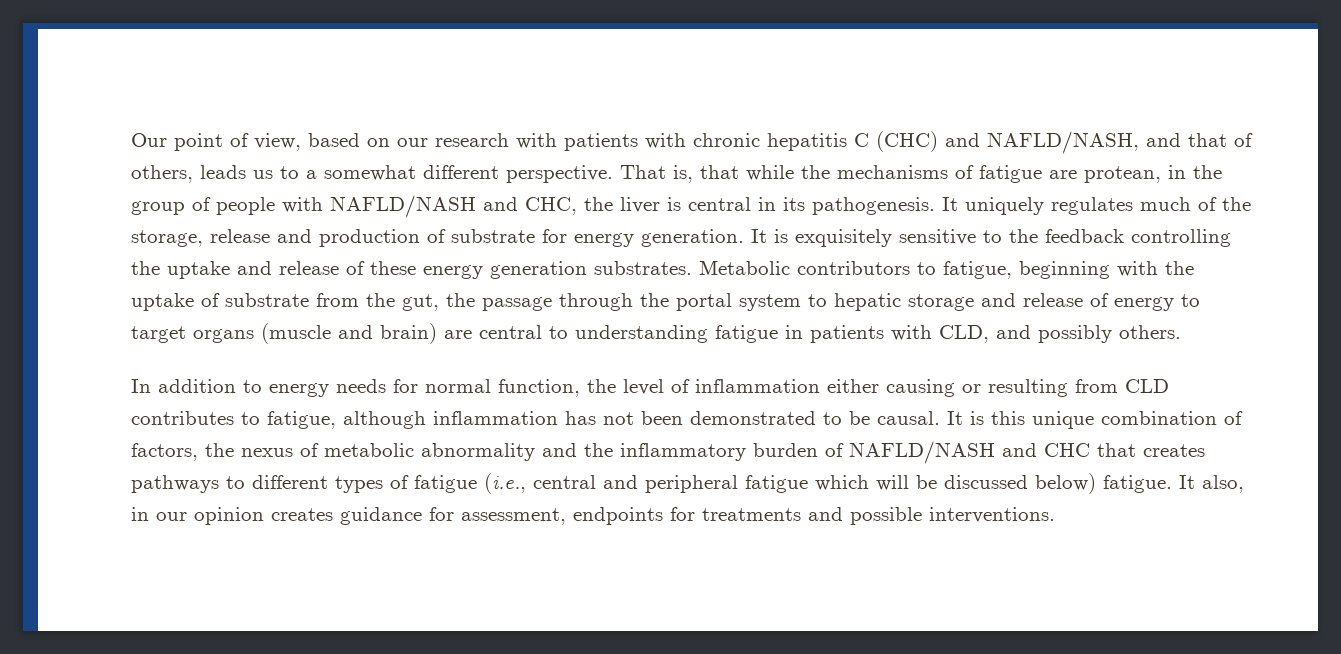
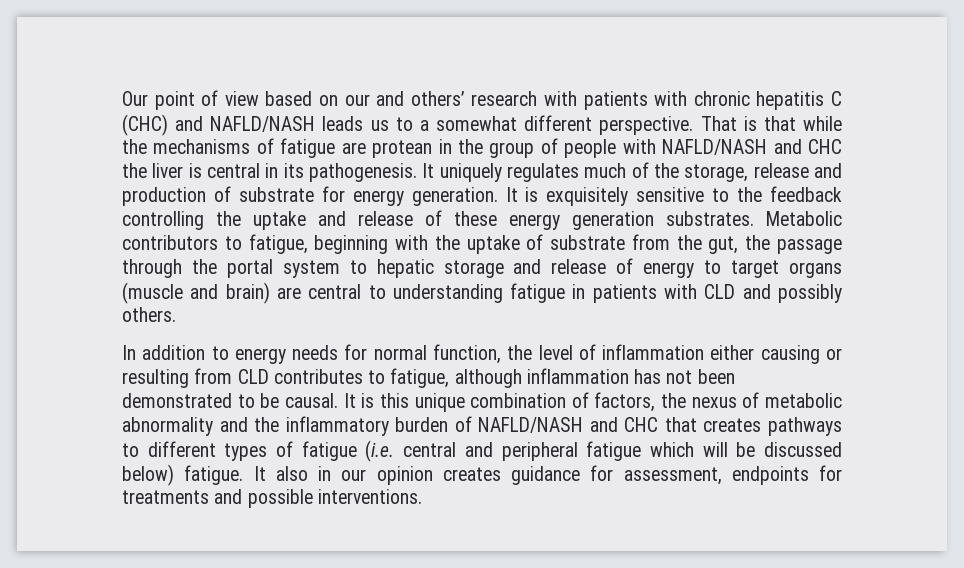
[254,133,301,151] view, -> [224,91,259,106] view
(428, 142) none -> [376,91,465,106] and others’
[987,131,1253,154] [131,165,193,183] NAFLD/NASH, and that of others, -> [210,116,316,132] NAFLD/NASH
[673,165,693,183] is, -> [743,116,757,131] is
[1084,166,1161,183] protean, -> [372,140,433,158] protean
[525,197,577,215] CHC, -> [808,139,843,154] CHC
[939,325,989,343] CLD, -> [704,284,736,299] CLD
[484,473,526,494] (i.e., -> [365,440,395,462] (i.e.
[1202,475,1244,493] also, -> [275,466,308,481] also

